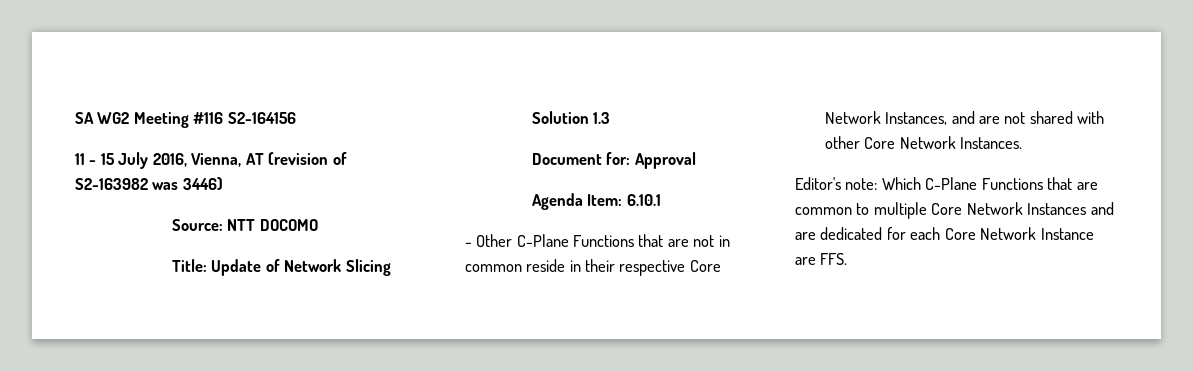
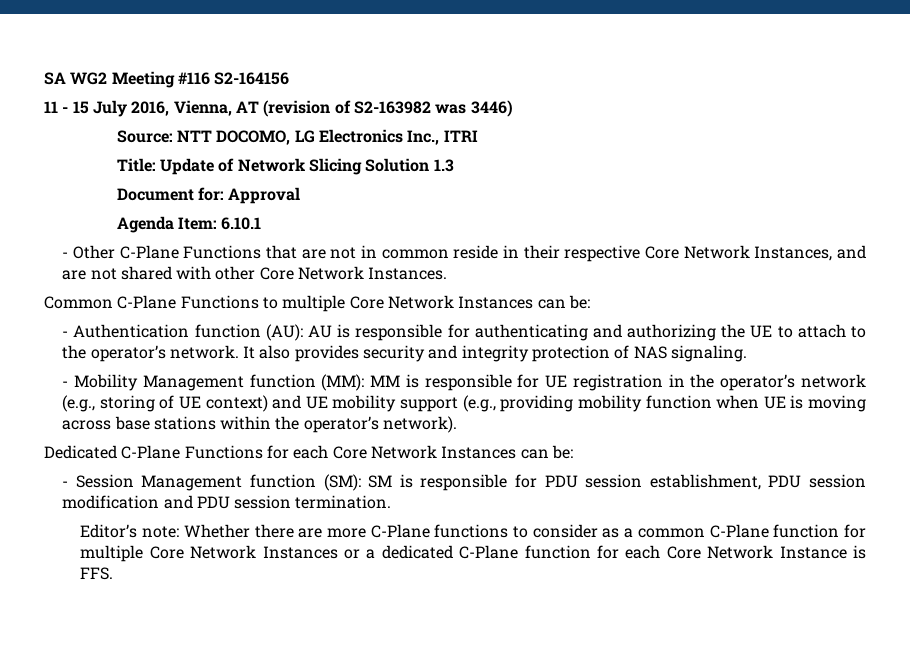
[259,219,318,231] DOCOMO -> [216,129,478,145] DOCOMO, LG Electronics Inc., ITRI
[795,177,1098,190] [795,207,852,215] Editor's note: Which C-Plane Functions that are common -> [44,295,259,309] Common C-Plane Functions
[1090,202,1114,215] [795,227,883,240] and are dedicated -> [537,295,590,309] [62,324,866,341] [62,345,748,362] [62,374,866,391] [62,395,866,412] [62,416,458,433] [44,445,573,459] [62,474,866,491] [62,495,392,509] [80,524,866,538] [80,545,591,562] can be: // - Authentication function (AU): AU is responsible for authenticating and authorizing the UE to attach to the operator’s network. It also provides security and integrity protection of NAS signaling. // - Mobility Management function (MM): MM is responsible for UE registration in the operator’s network (e.g., storing of UE context) and UE mobility support (e.g., providing mobility function when UE is moving across base stations within the operator’s network). // Dedicated C-Plane Functions for each Core Network Instances can be: // - Session Management function (SM): SM is responsible for PDU session establishment, PDU session modification and PDU session termination. // Editor’s note: Whether there are more C-Plane functions to consider as a common C-Plane function for multiple Core Network Instances or a dedicated C-Plane function
[795,257,816,265] are -> [853,545,867,559] is

